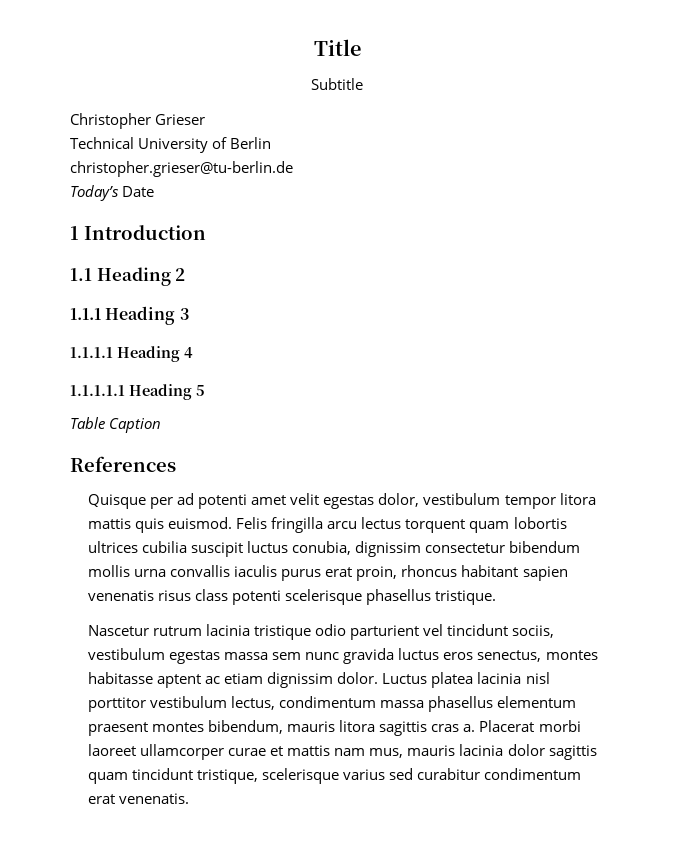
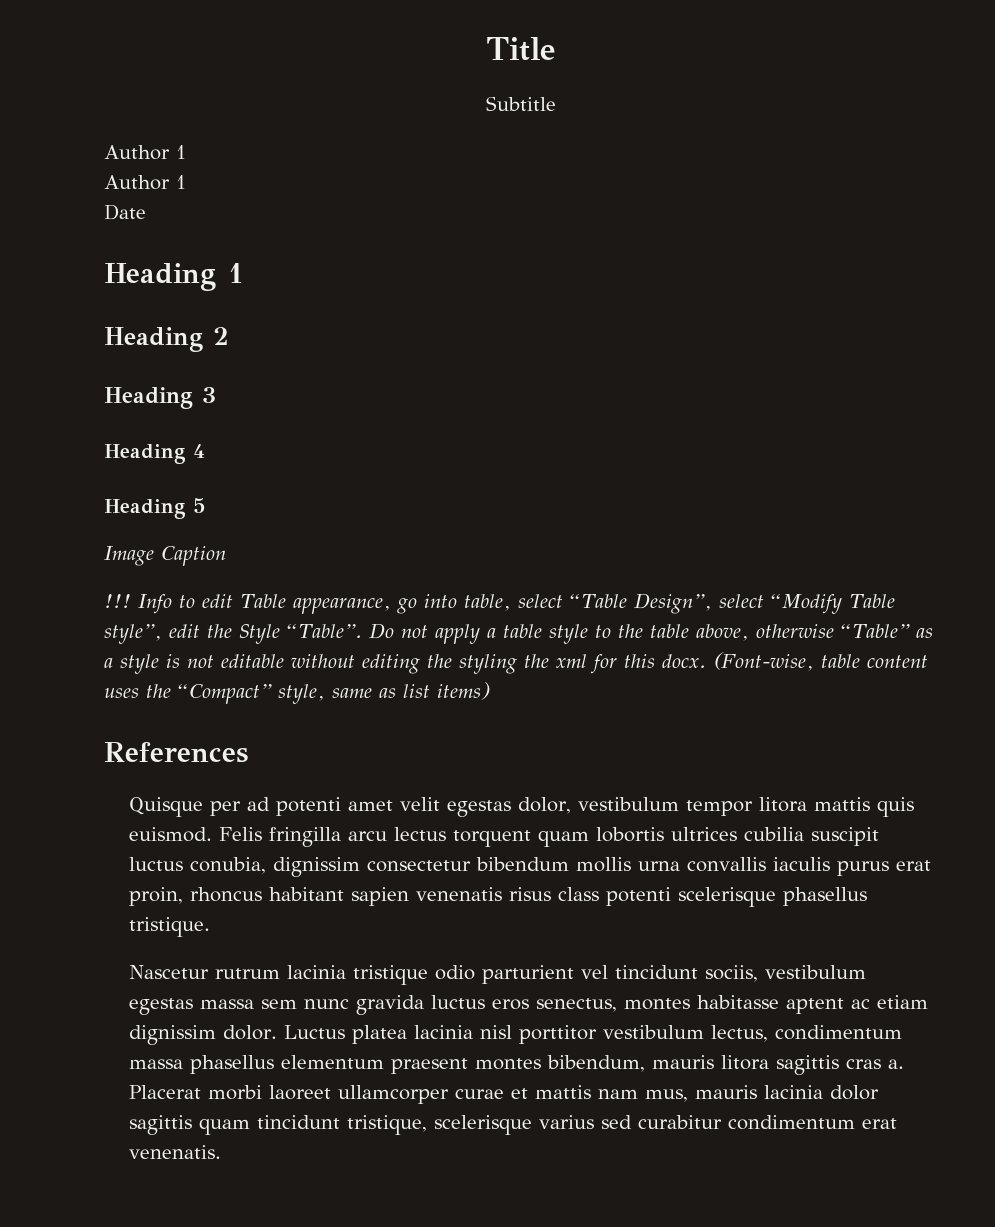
[70,113,206,129] [70,137,272,153] [70,161,293,177] [70,185,119,201] Christopher Grieser // Technical University of Berlin // christopher.grieser@tu-berlin.de // Today’s -> [104,145,186,160] [104,175,186,190] Author 1 // Author 1 //
[70,225,206,240] [70,268,92,281] 1 Introduction // 1.1 -> [104,263,243,291] Heading 1 //
[70,308,101,320] 1.1.1 -> (229, 336) none
[70,347,113,358] 1.1.1.1 -> (216, 395) none
[70,385,125,396] 1.1.1.1.1 -> (205, 451) none
[70,417,162,433] Table Caption -> [104,546,226,566] [104,593,895,614] [104,623,933,644] [104,652,928,674] [104,682,490,704] Image Caption // !!! Info to edit Table appearance, go into table, select “Table Design”, select “Modify Table style”, edit the Style “Table”. Do not apply a table style to the table above, otherwise “Table” as a style is not editable without editing the styling the xml for this docx. (Font-wise, table content uses the “Compact” style, same as list items)

